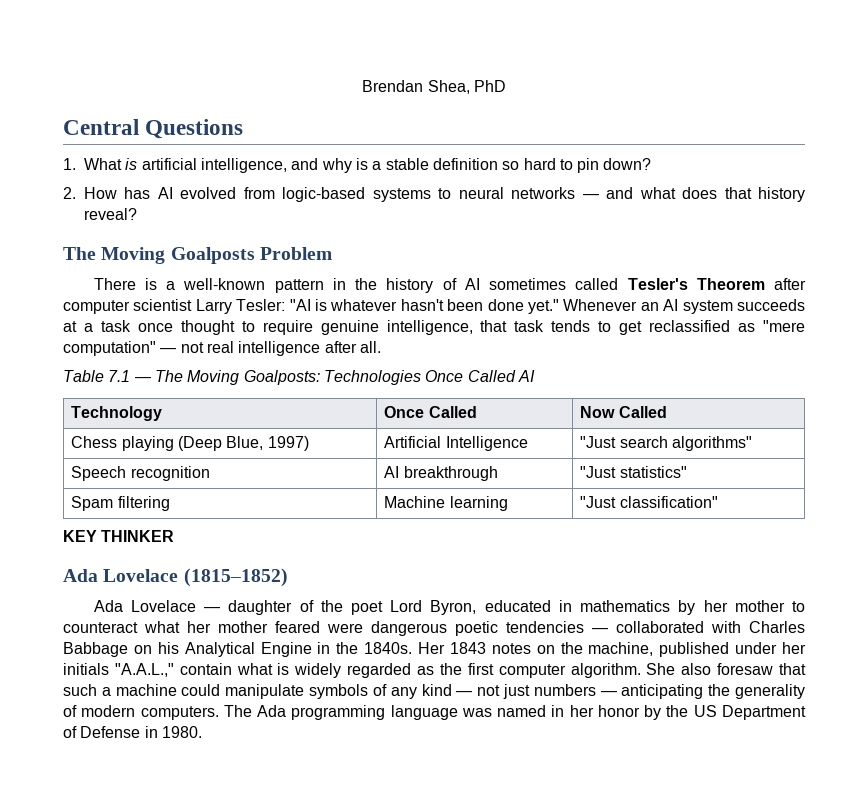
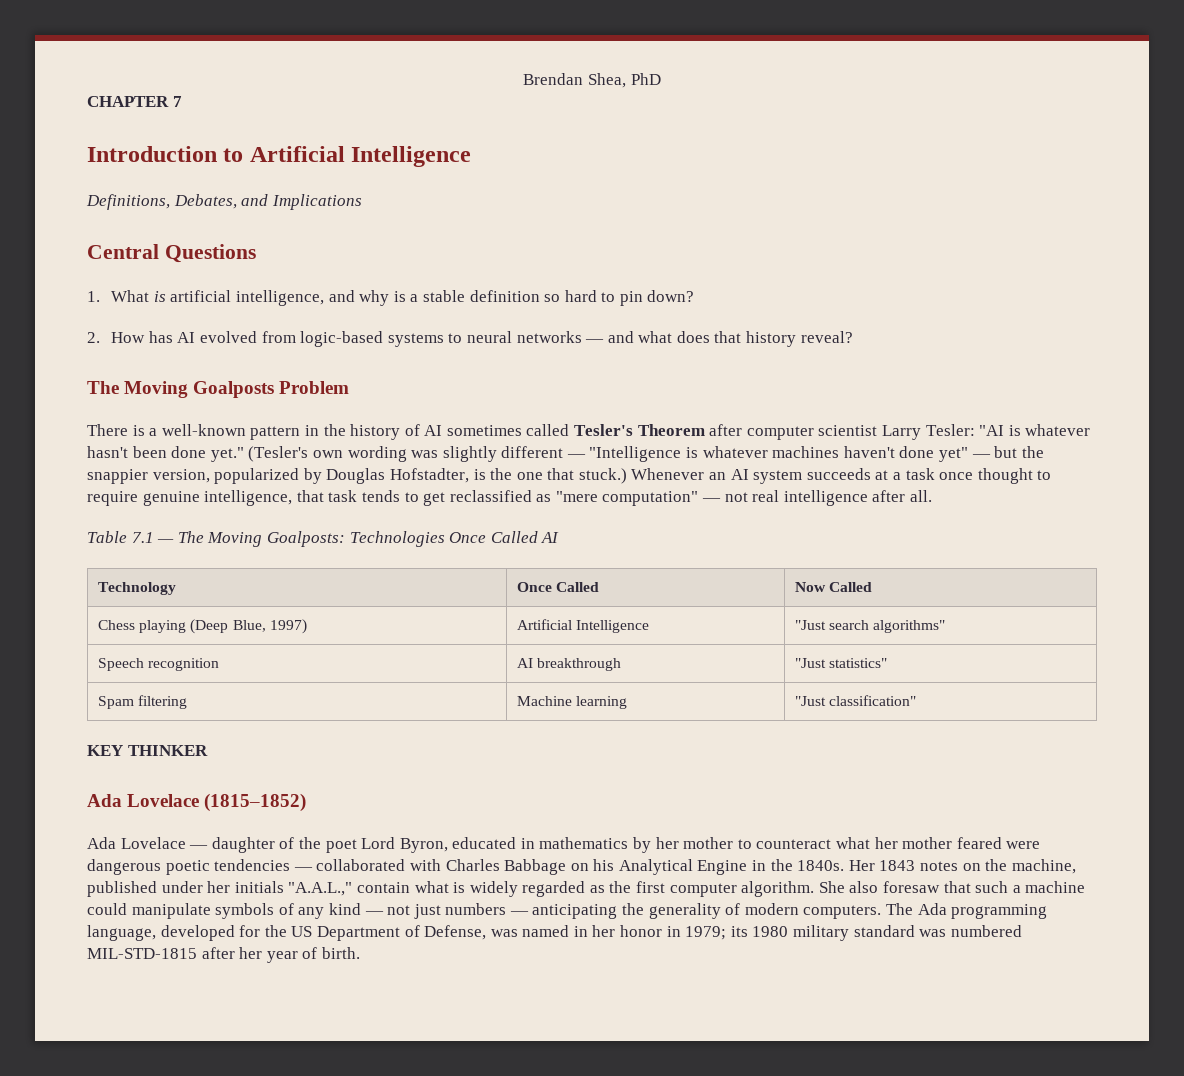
(506, 86) none -> [87,96,182,107] [87,146,472,167] [86,194,362,210] // CHAPTER 7 // Introduction to Artificial Intelligence // Definitions, Debates, and Implications
(559, 306) none -> [248,446,1044,462] [87,468,627,484] (Tesler's own wording was slightly different — "Intelligence is whatever machines haven't done yet" — but the snappier version, popularized by Douglas Hofstadter, is the one that stuck.)
[390,705,458,720] language -> [87,925,487,941] language, developed for the US Department of Defense,
[644,705,806,720] [63,726,202,738] by the US Department of Defense in 1980. -> [666,925,1022,941] [87,947,360,963] in 1979; its 1980 military standard was numbered MIL-STD-1815 after her year of birth.

